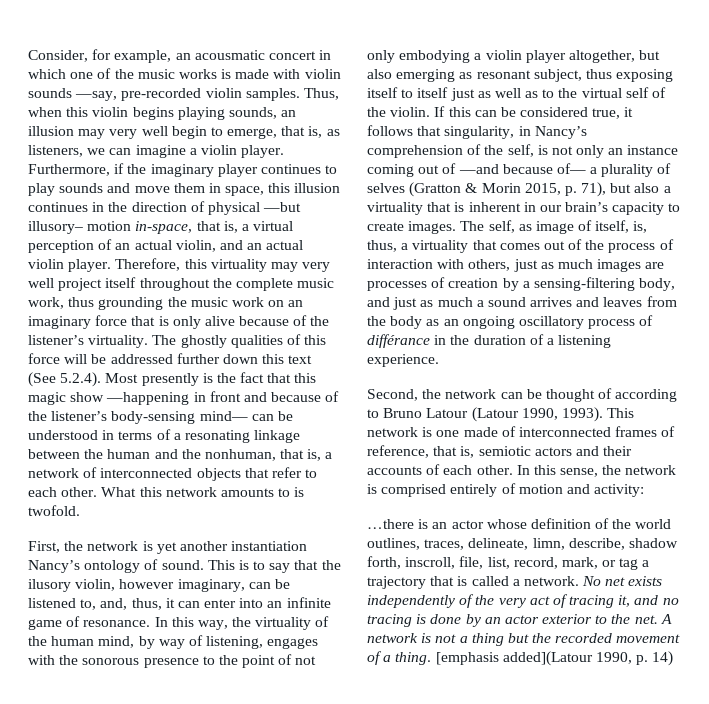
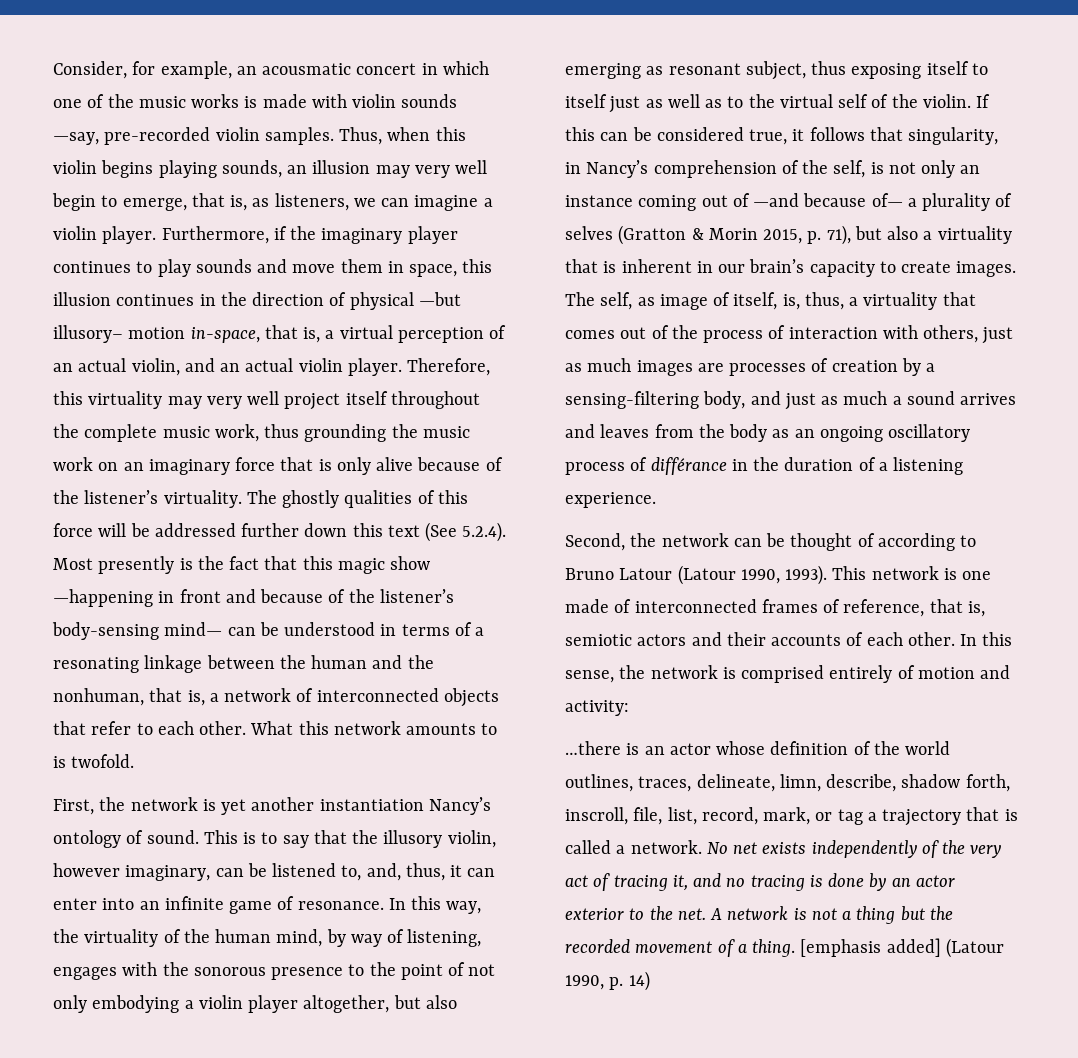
[28,579,71,592] ilusory -> [383,830,443,848] illusory
[502,651,593,666] added](Latour -> [886,938,1004,958] added] (Latour

